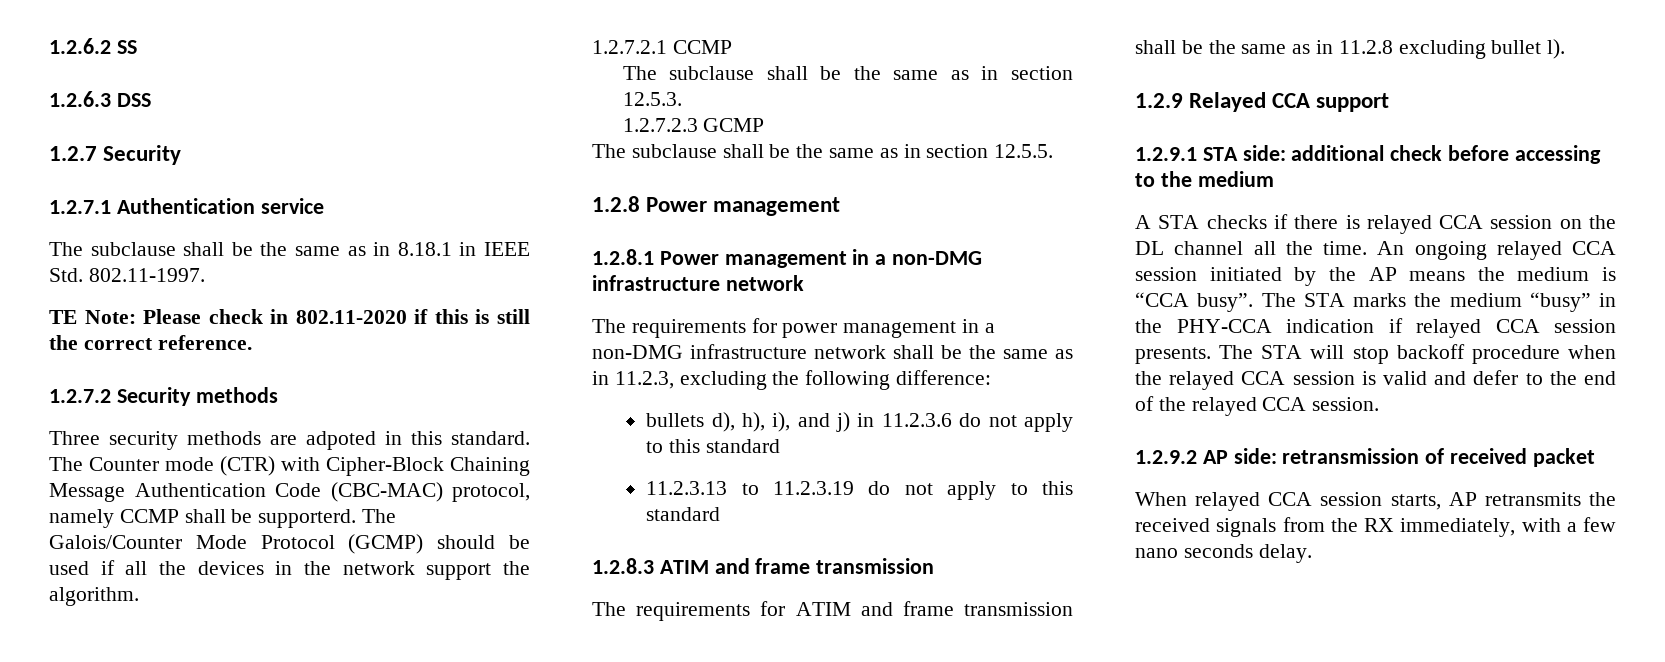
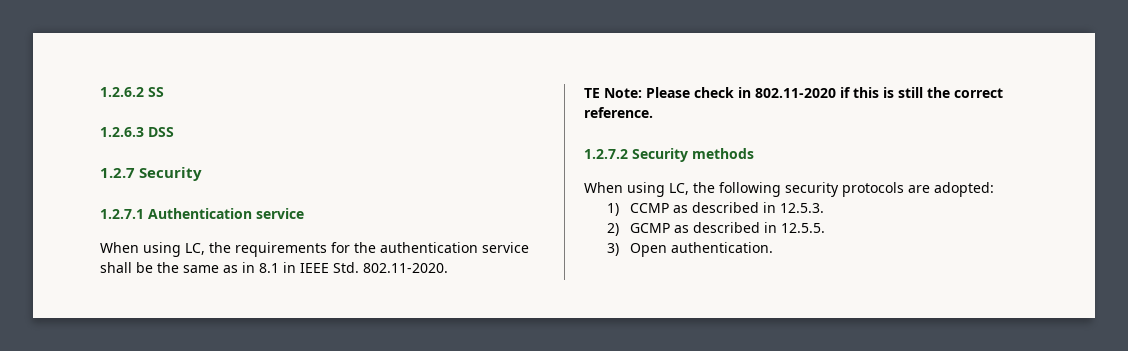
[49,242,452,256] The subclause shall be the same as in 8.18.1 -> [100,242,529,257] [100,262,279,273] When using LC, the requirements for the authentication service shall be the same as in 8.1
[88,268,205,282] 802.11-1997. -> [363,263,448,273] 802.11-2020.
[49,431,530,450] [49,456,530,476] [49,482,530,502] [49,509,397,528] [49,534,530,554] [49,560,530,580] [49,587,139,606] [592,40,732,54] [622,66,1073,80] Three security methods are adpoted in this standard. The Counter mode (CTR) with Cipher-Block Chaining Message Authentication Code (CBC-MAC) protocol, namely CCMP shall be supporterd. The Galois/Counter Mode Protocol (GCMP) should be used if all the devices in the network support the algorithm. // 1.2.7.2.1 CCMP // The subclause shall be the same as in section -> [584,182,994,197] [606,202,776,216] When using LC, the following security protocols are adopted: // 1) CCMP as described in
[622,118,698,132] 1.2.7.2.3 -> [606,223,619,236] 2)
[592,144,1054,158] [592,196,841,216] [592,249,983,268] [592,275,804,291] [592,318,995,338] [592,344,1073,359] [592,370,992,390] [646,412,1073,432] [646,439,780,453] [646,481,1073,500] [646,507,721,521] [592,558,935,574] [592,601,1073,621] [1135,39,1566,59] [1135,92,1390,112] [1135,145,1601,164] [1135,171,1274,187] [1135,214,1616,234] [1135,241,1616,260] [1135,267,1616,286] [1135,292,1616,312] [1135,318,1616,338] [1135,344,1616,364] [1135,370,1616,390] [1135,396,1380,416] [1135,448,1595,467] [1135,492,1616,511] [1135,517,1616,537] [1135,544,1312,563] // The subclause shall be the same as in section 12.5.5. // 1.2.8 Power management // 1.2.8.1 Power management in a non-DMG infrastructure network // The requirements for power management in a non-DMG infrastructure network shall be the same as in 11.2.3, excluding the following difference: // bullets d), h), i), and j) in 11.2.3.6 do not apply to this standard // 11.2.3.13 to 11.2.3.19 do not apply to this standard // 1.2.8.3 ATIM and frame transmission // The requirements for ATIM and frame transmission shall be the same as in 11.2.8 excluding bullet l). // 1.2.9 Relayed CCA support // 1.2.9.1 STA side: additional check before accessing to the medium // A STA checks if there is relayed CCA session on the DL channel all the time. An ongoing relayed CCA session initiated by the AP means the medium is “CCA busy”. The STA marks the medium “busy” in the PHY-CCA indication if relayed CCA session presents. The STA will stop backoff procedure when the relayed CCA session is valid and defer to the end of the relayed CCA session. // 1.2.9.2 AP side: retransmission of received packet // When relayed CCA session starts, AP retransmits the received signals from the RX immediately, with a few nano seconds delay. -> [673,222,825,233] [606,242,773,257] as described in 12.5.5. // 3) Open authentication.

